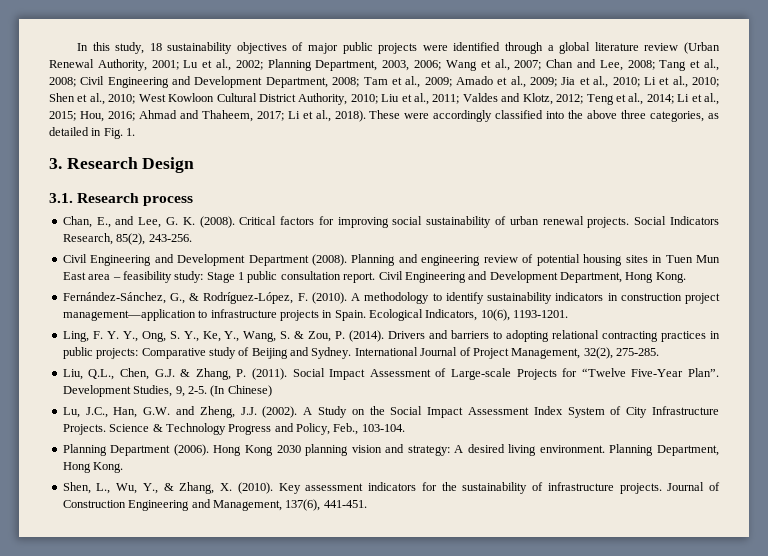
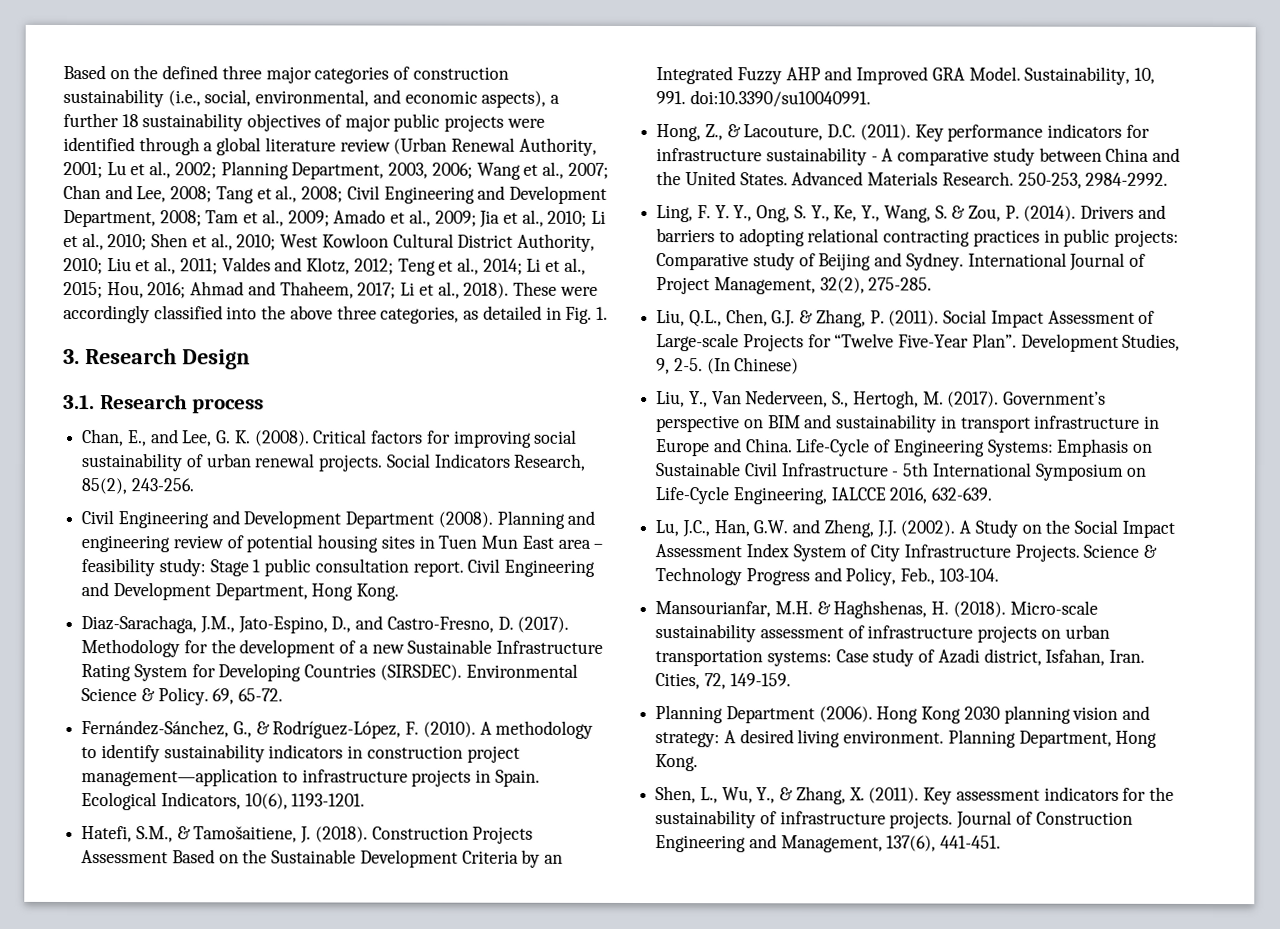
[76,42,145,54] In this study, -> [63,64,509,84] [63,88,561,108] [63,112,119,128] Based on the defined three major categories of construction sustainability (i.e., social, environmental, and economic aspects), a further
(686, 277) none -> [81,615,570,634] [81,639,604,658] [81,663,578,682] [81,687,284,706] // Diaz-Sarachaga, J.M., Jato-Espino, D., and Castro-Fresno, D. (2017). Methodology for the development of a new Sustainable Infrastructure Rating System for Developing Countries (SIRSDEC). Environmental Science & Policy. 69, 65-72.
(569, 314) none -> [81,826,534,844] [81,849,564,868] [656,66,1156,85] [656,90,871,108] [656,123,1150,142] [656,147,1181,166] [656,171,1169,189] // Hatefi, S.M., & Tamošaitiene, J. (2018). Construction Projects Assessment Based on the Sustainable Development Criteria by an Integrated Fuzzy AHP and Improved GRA Model. Sustainability, 10, 991. doi:10.3390/su10040991. // Hong, Z., & Lacouture, D.C. (2011). Key performance indicators for infrastructure sustainability - A comparative study between China and the United States. Advanced Materials Research. 250-253, 2984-2992.
(272, 391) none -> [656,390,1107,409] [656,414,1161,433] [656,438,1154,457] [655,462,1147,481] [655,486,993,505] // Liu, Y., Van Nederveen, S., Hertogh, M. (2017). Government’s perspective on BIM and sustainability in transport infrastructure in Europe and China. Life-Cycle of Engineering Systems: Emphasis on Sustainable Civil Infrastructure - 5th International Symposium on Life-Cycle Engineering, IALCCE 2016, 632-639.
(405, 428) none -> [655,600,1098,619] [655,624,1110,643] [655,648,1146,667] [655,673,791,690] // Mansourianfar, M.H. & Haghshenas, H. (2018). Micro-scale sustainability assessment of infrastructure projects on urban transportation systems: Case study of Azadi district, Isfahan, Iran. Cities, 72, 149-159.
[237,482,273,494] (2010). -> [868,787,920,804] (2011).

